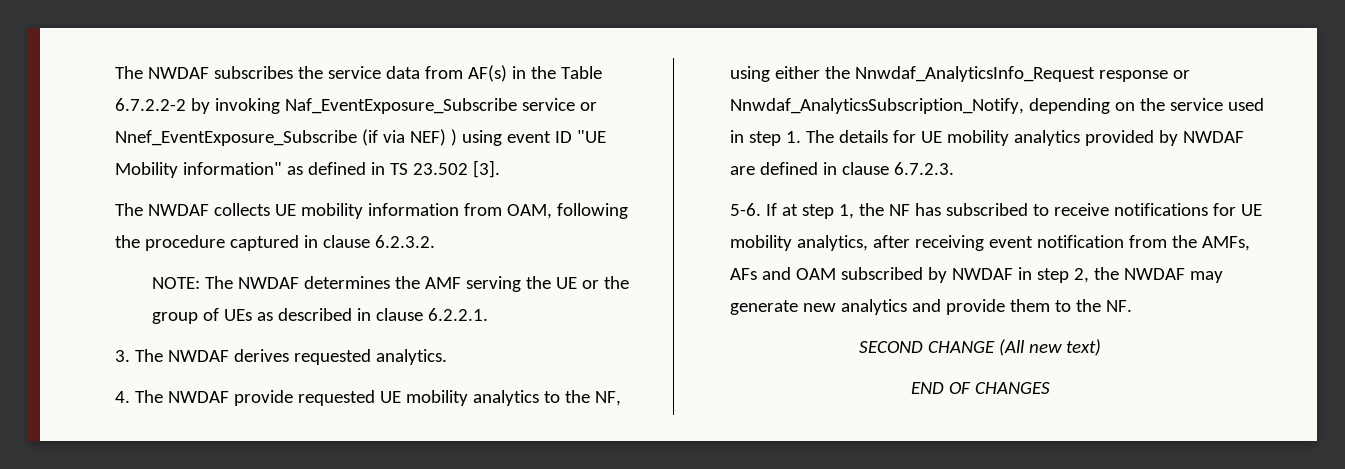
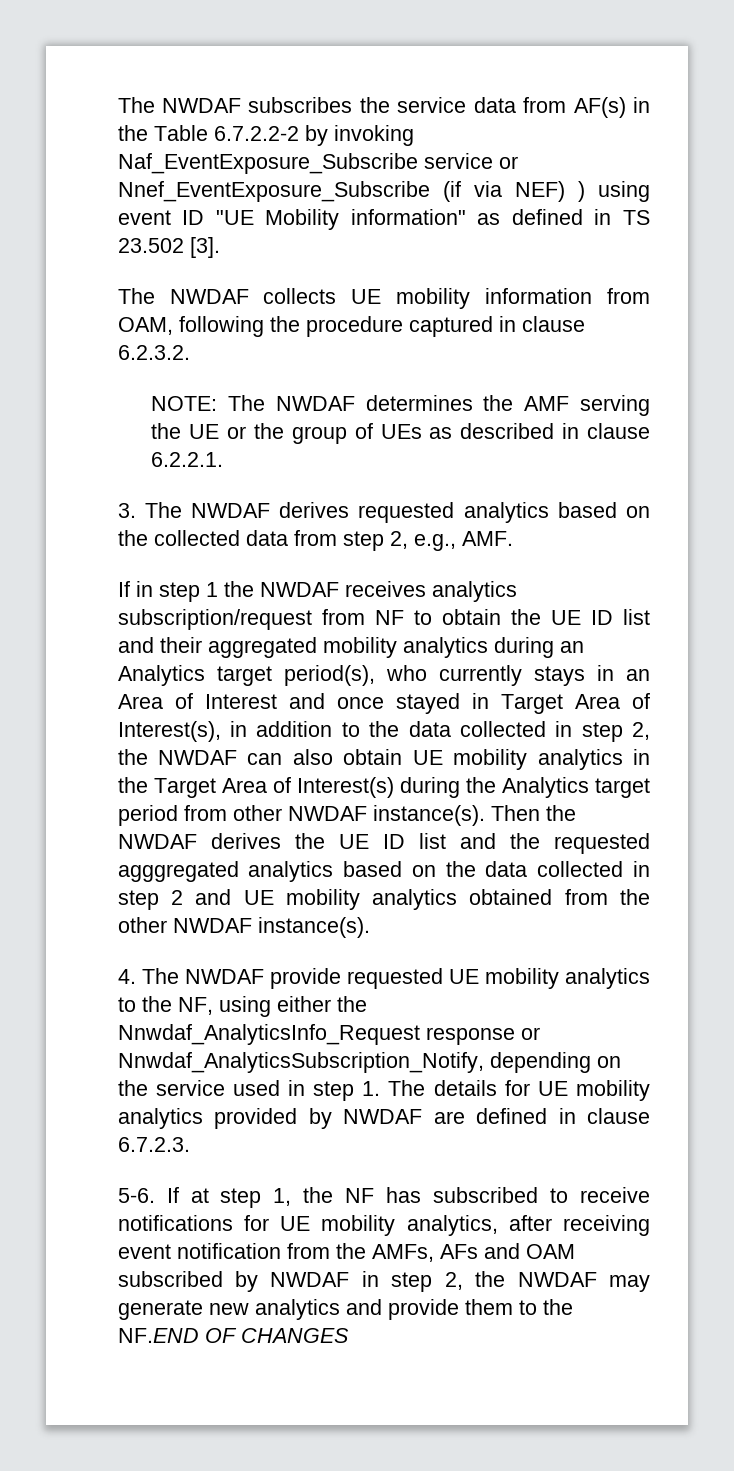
[376,349,448,365] analytics. -> [463,502,650,523] [117,530,513,551] [117,581,517,602] [117,609,650,630] [117,637,584,658] [117,665,650,686] [117,693,651,714] [117,721,650,742] [117,749,650,770] [117,777,650,798] [117,805,576,826] [117,833,650,854] [117,861,651,882] [117,889,650,910] [117,917,370,938] analytics based on the collected data from step 2, e.g., AMF. // If in step 1 the NWDAF receives analytics subscription/request from NF to obtain the UE ID list and their aggregated mobility analytics during an Analytics target period(s), who currently stays in an Area of Interest and once stayed in Target Area of Interest(s), in addition to the data collected in step 2, the NWDAF can also obtain UE mobility analytics in the Target Area of Interest(s) during the Analytics target period from other NWDAF instance(s). Then the NWDAF derives the UE ID list and the requested agggregated analytics based on the data collected in step 2 and UE mobility analytics obtained from the other NWDAF instance(s).
[1106,300,1133,312] [858,339,1102,356] [910,382,944,394] NF. // SECOND CHANGE (All new text) // END -> [117,1328,199,1343] NF.END

